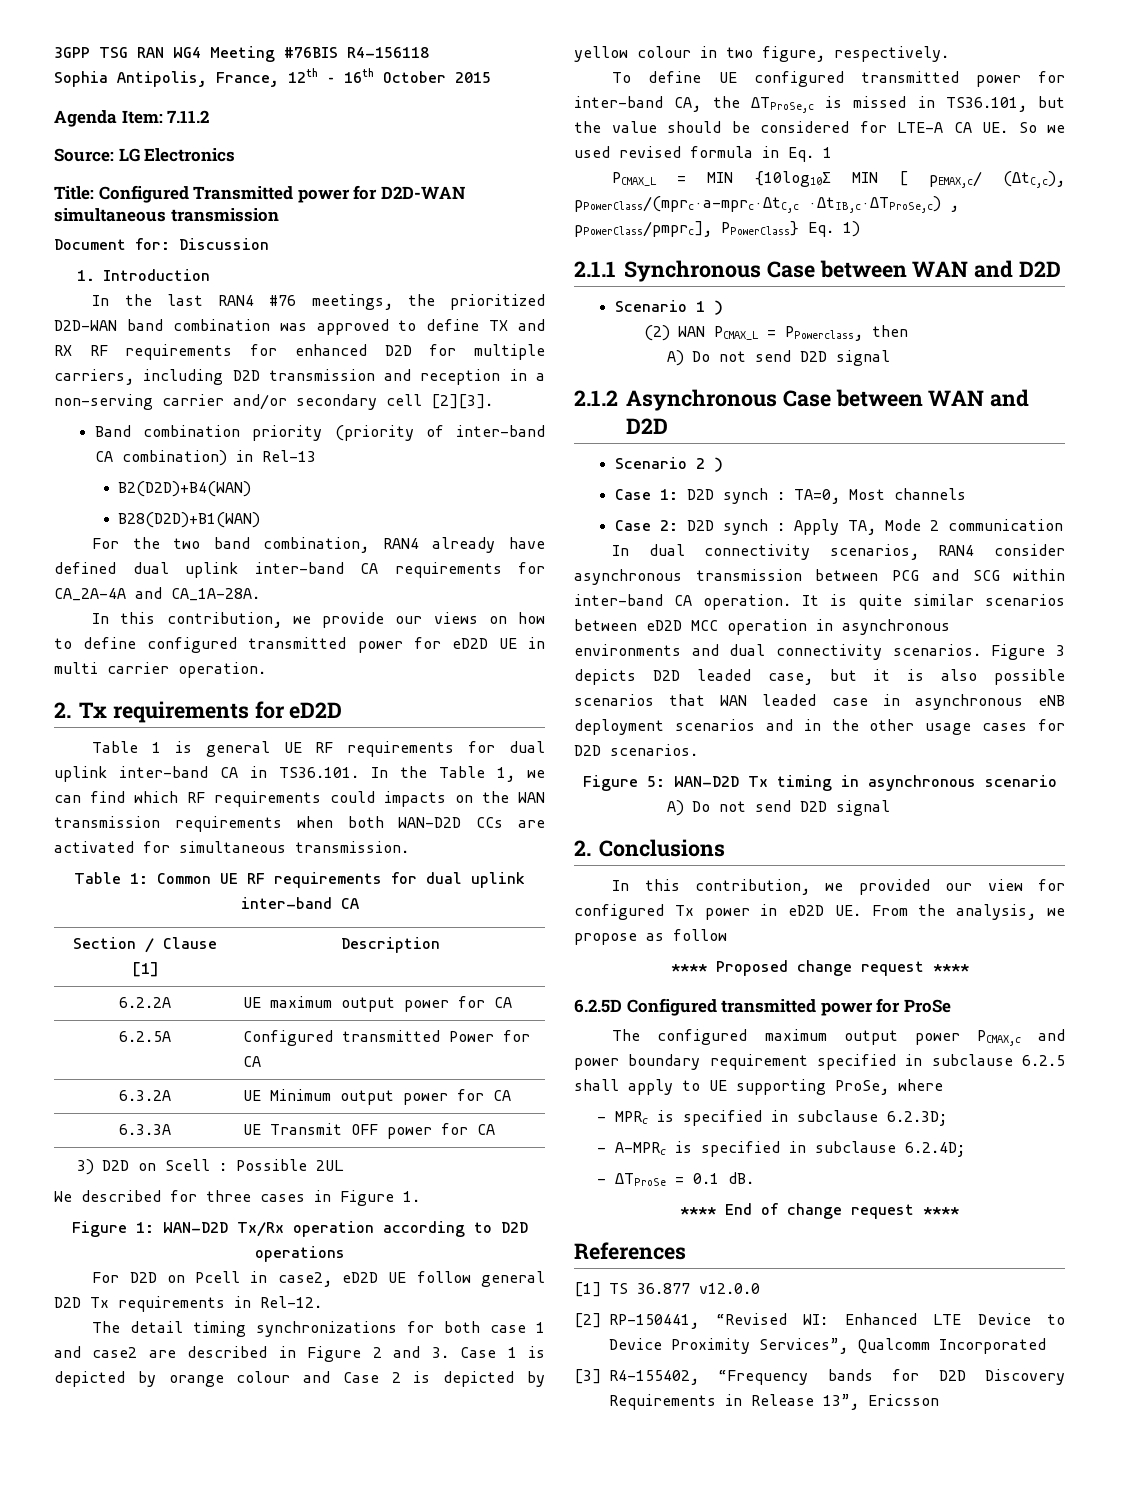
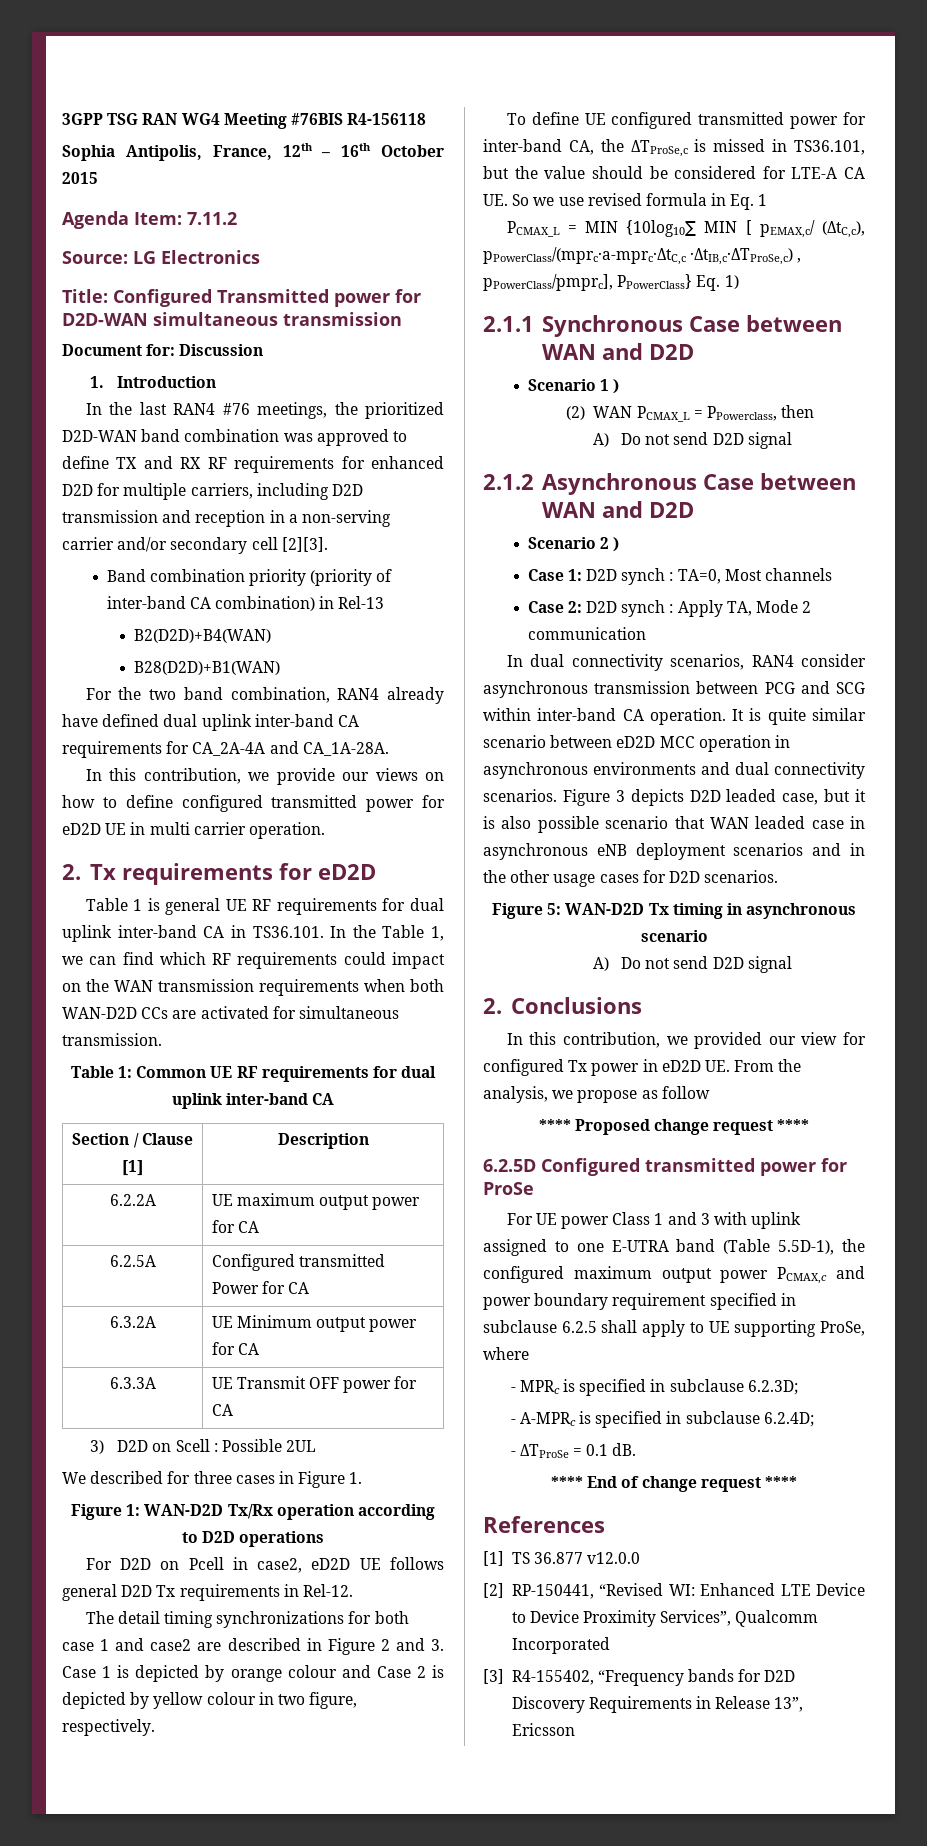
[384,791,446,807] impacts -> [391,952,445,969] impact
[416,1271,471,1283] follow -> [390,1557,444,1570] follows
[574,146,610,158] used -> [558,197,584,206] use
[985,594,1065,606] scenarios -> [483,735,546,748] scenario
[574,694,654,706] scenarios -> [605,816,669,829] scenario
[612,1029,641,1041] The -> [506,1212,802,1229] [483,1239,865,1256] For UE power Class 1 and 3 with uplink assigned to one E-UTRA band (Table 5.5D-1), the

